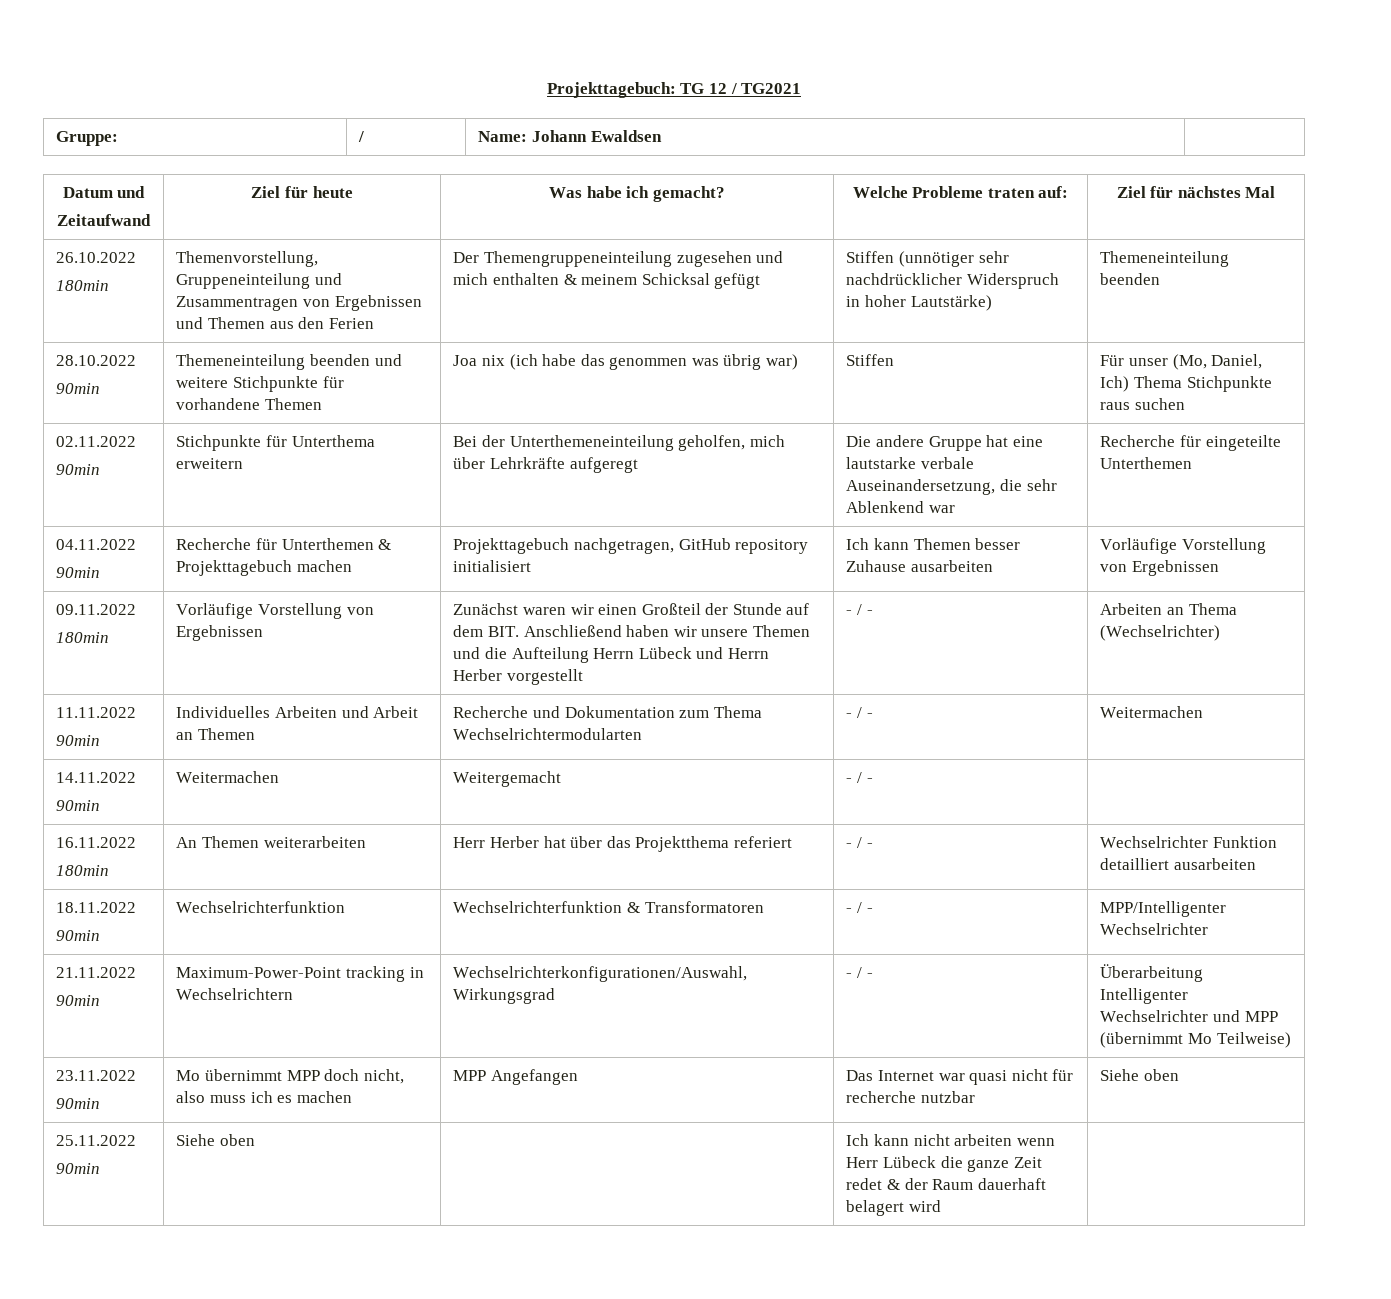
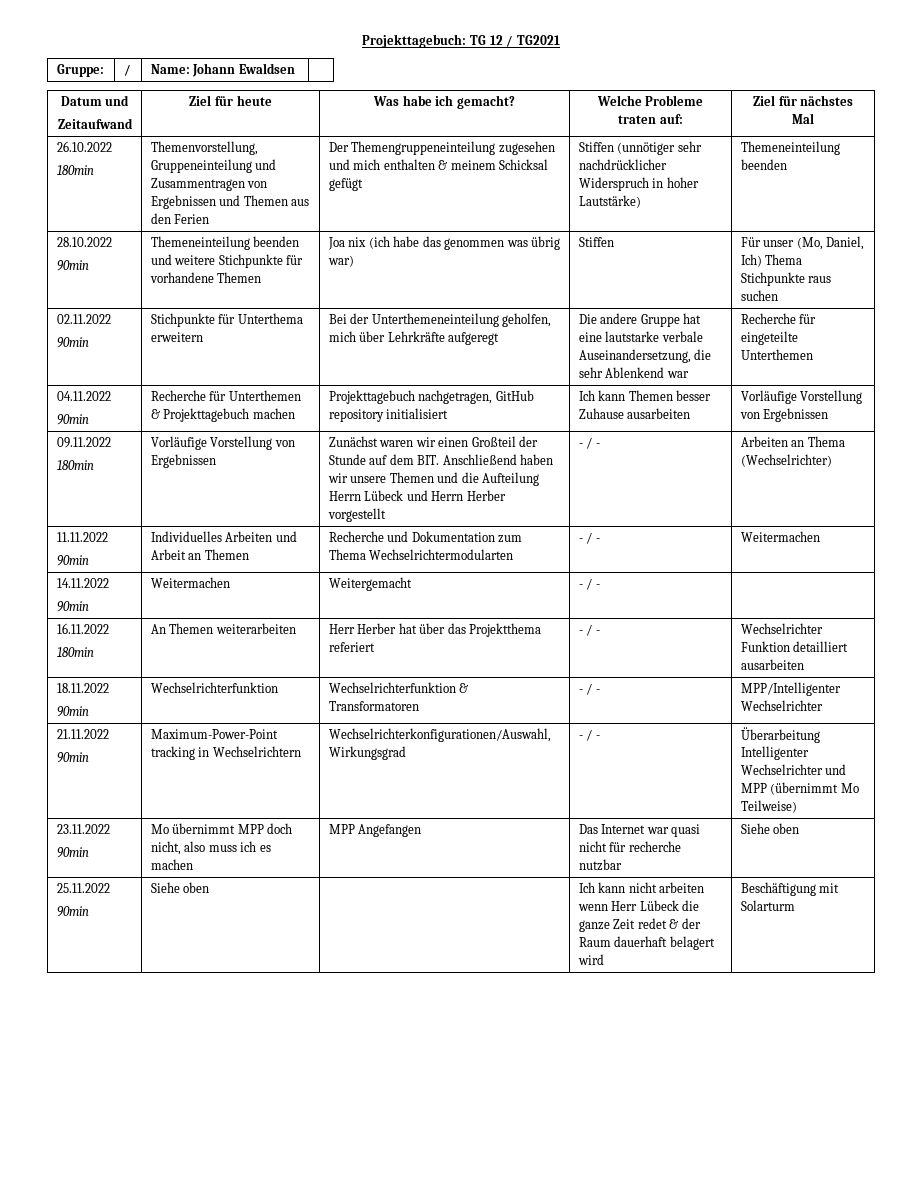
(941, 1206) none -> [740,882,840,896] [740,900,795,911] Beschäftigung mit Solarturm

